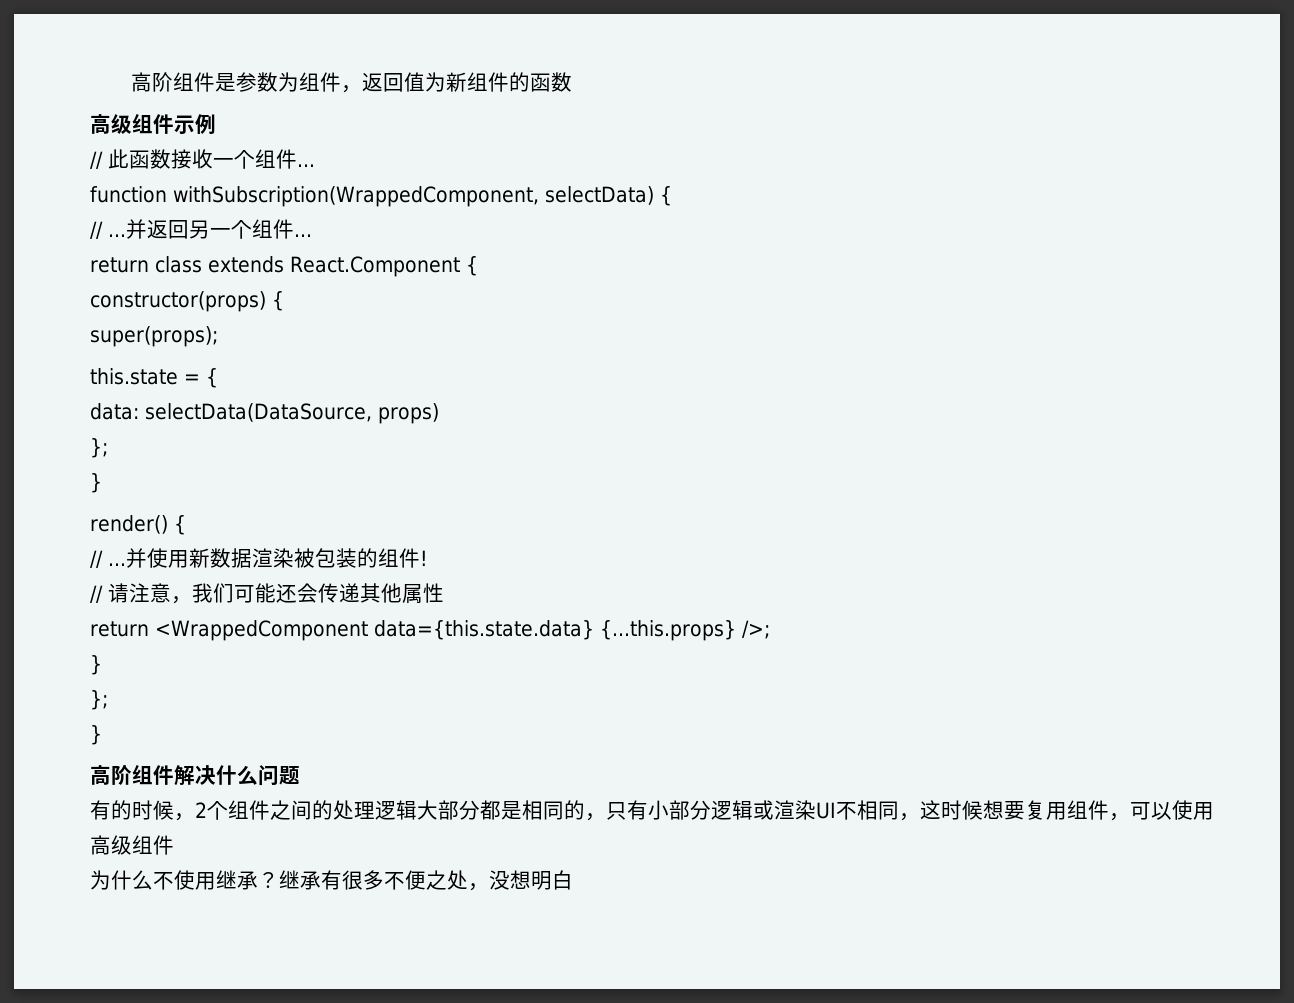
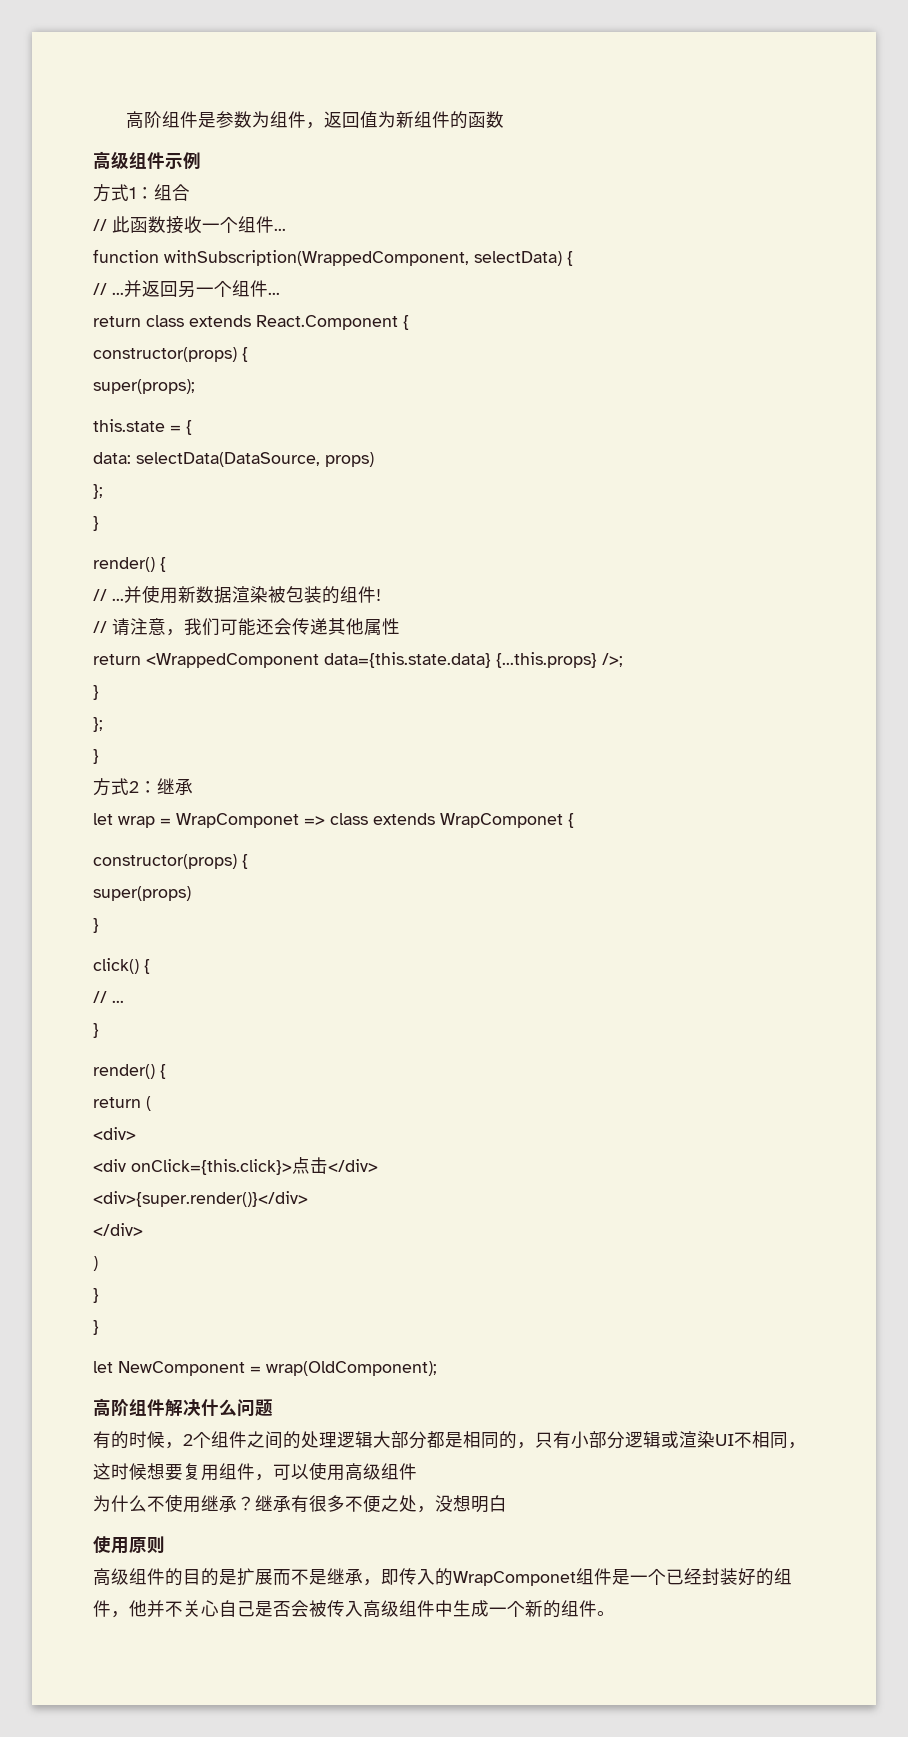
(216, 124) none -> [93,184,190,202] // 方式1：组合
(102, 735) none -> [93,778,193,796] [93,813,574,828] [93,854,248,869] [93,886,191,901] [93,918,99,933] [93,958,150,974] [93,991,124,1003] [93,1023,99,1038] [93,1064,166,1079] [93,1096,151,1111] [93,1127,136,1140] [93,1157,378,1175] [93,1191,308,1207] [93,1223,143,1236] [93,1256,98,1271] [93,1288,99,1303] [93,1320,99,1335] [93,1361,437,1376] // 方式2：继承 // let wrap = WrapComponet => class extends WrapComponet { // constructor(props) { // super(props) // } // click() { // // ... // } // render() { // return ( // <div> // <div onClick={this.click}>点击</div> // <div>{super.render()}</div> // </div> // ) // } // } // let NewComponent = wrap(OldComponent);
(573, 880) none -> [93,1536,165,1554] [93,1568,792,1586] [93,1600,615,1618] // 使用原则 // 高级组件的目的是扩展而不是继承，即传入的WrapComponet组件是一个已经封装好的组件，他并不关心自己是否会被传入高级组件中生成一个新的组件。

